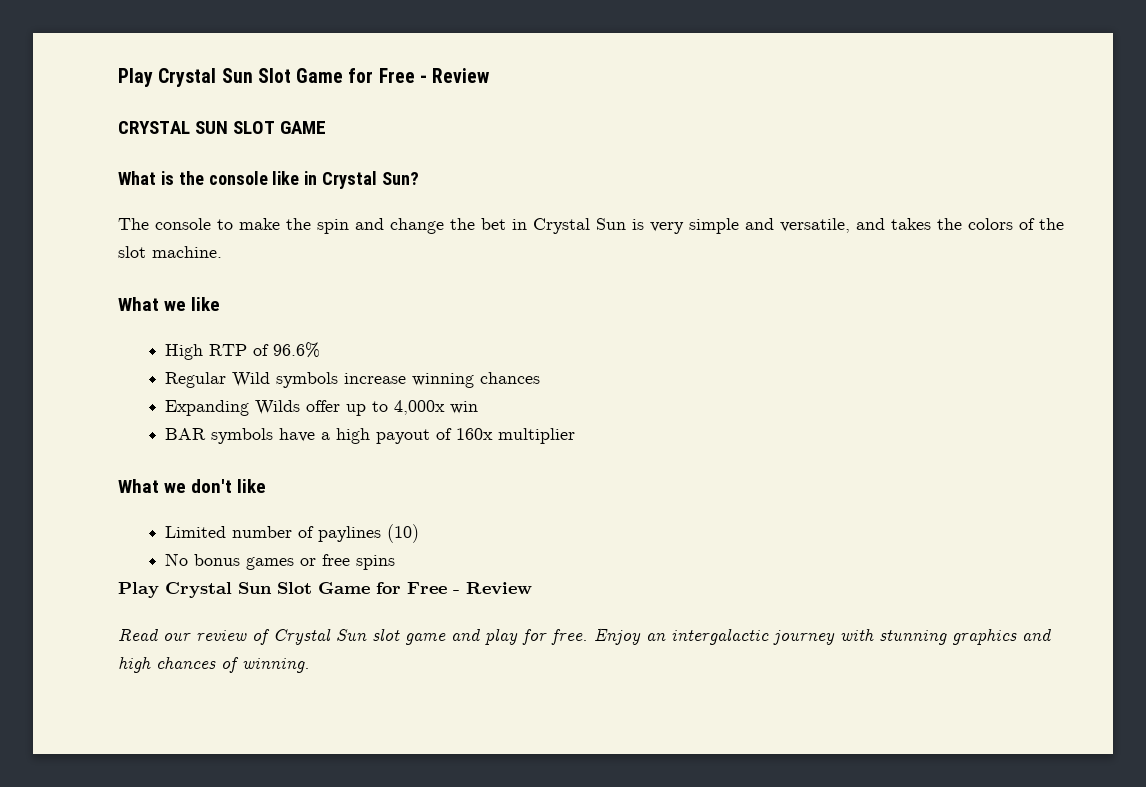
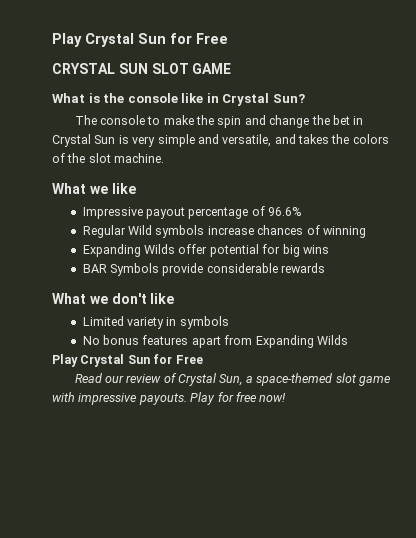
[118,68,490,87] Play Crystal Sun Slot Game for Free - Review -> [52,33,228,47] Play Crystal Sun for Free
[165,344,248,360] High RTP -> [82,207,249,219] Impressive payout percentage
(407, 378) none -> [257,225,320,235] chances of
[480,372,541,384] chances -> (366, 232) none
[346,400,479,416] [165,428,576,444] up to 4,000x win // BAR symbols have a high payout of 160x multiplier -> [209,244,329,257] [82,263,326,276] potential for big wins // BAR Symbols provide considerable rewards
[232,524,420,543] [165,553,396,570] [118,582,532,598] number of paylines (10) // No bonus games or free spins // Play Crystal Sun Slot Game for Free - Review -> [127,316,229,329] [82,335,348,348] [52,354,203,367] variety in symbols // No bonus features apart from Expanding Wilds // Play Crystal Sun for Free
[336,628,1052,645] [118,656,310,673] Sun slot game and play for free. Enjoy an intergalactic journey with stunning graphics and high chances of winning. -> [219,373,391,386] [52,392,287,405] Sun, a space-themed slot game with impressive payouts. Play for free now!

